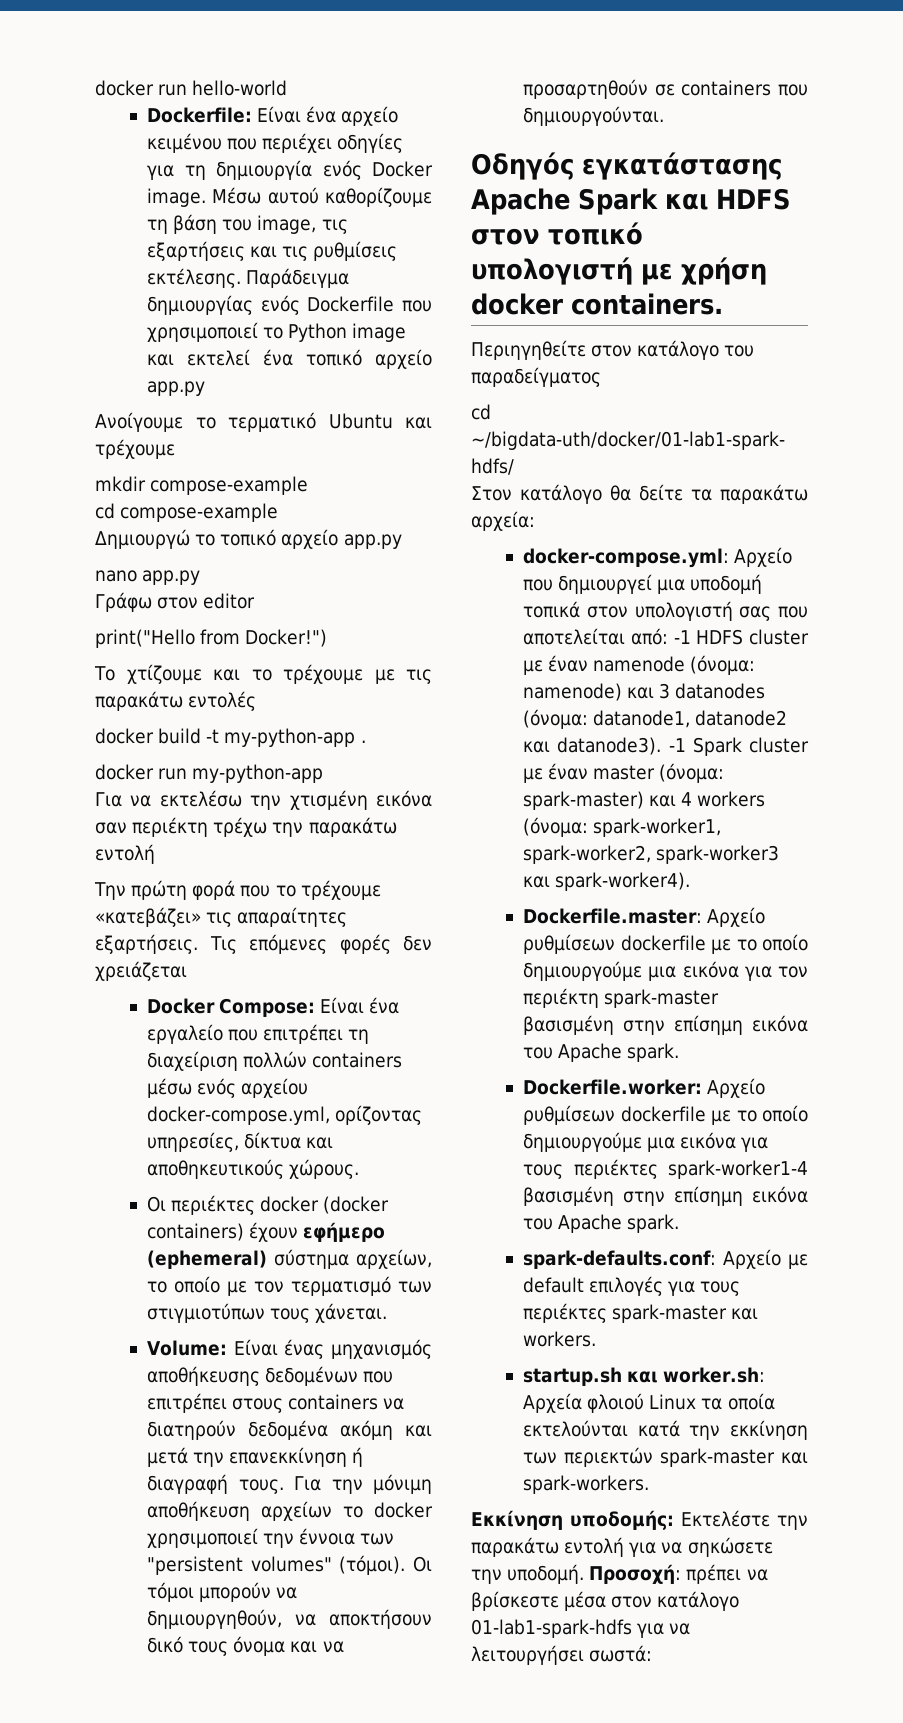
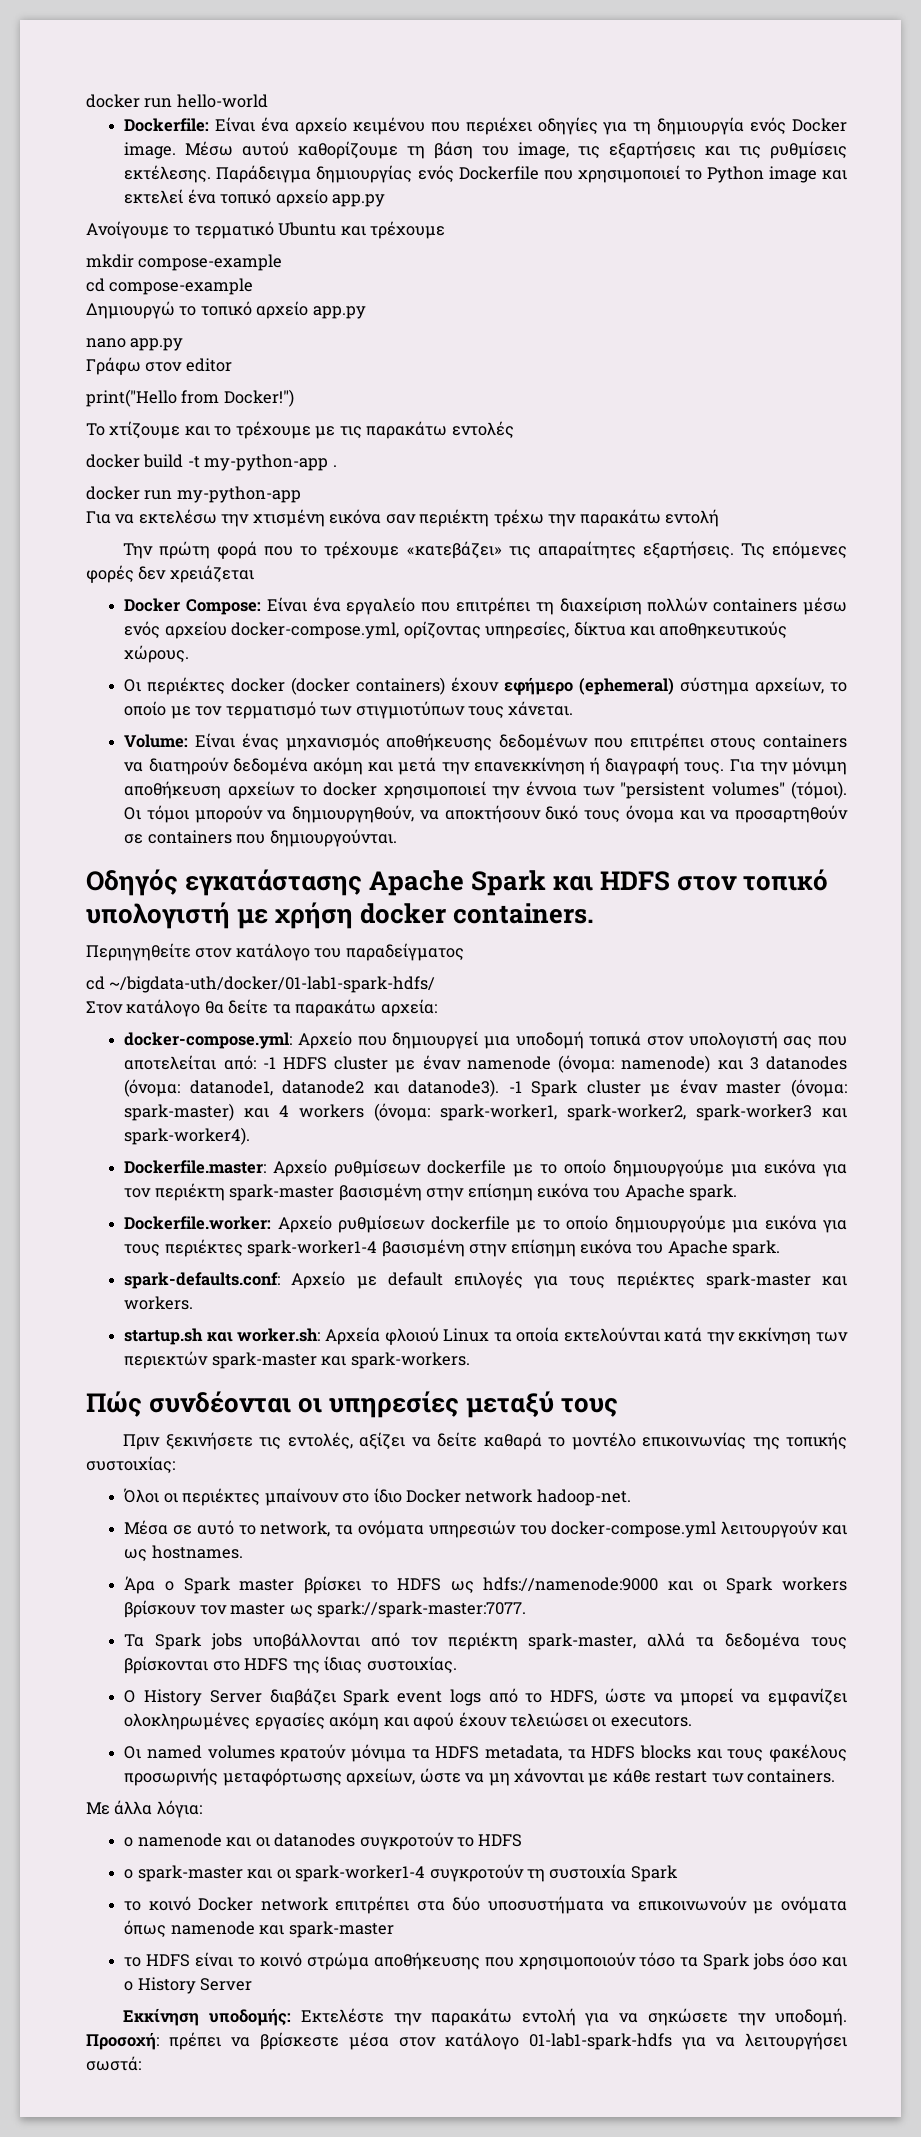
(650, 1484) none -> [86,1391,619,1418] [123,1432,847,1450] [86,1456,175,1474] [124,1488,631,1506] [124,1520,849,1538] [124,1545,243,1562] [124,1576,847,1594] [124,1600,527,1618] [124,1632,848,1650] [124,1656,457,1674] [124,1688,848,1706] [124,1712,692,1730] [124,1744,847,1762] [124,1768,836,1786] [86,1800,202,1818] [124,1832,523,1850] [124,1864,678,1882] [124,1896,848,1914] [124,1920,394,1938] [124,1952,848,1970] [124,1977,253,1994] // Πώς συνδέονται οι υπηρεσίες μεταξύ τους // Πριν ξεκινήσετε τις εντολές, αξίζει να δείτε καθαρά το μοντέλο επικοινωνίας της τοπικής συστοιχίας: // Όλοι οι περιέκτες μπαίνουν στο ίδιο Docker network hadoop-net. // Μέσα σε αυτό το network, τα ονόματα υπηρεσιών του docker-compose.yml λειτουργούν και ως hostnames. // Άρα ο Spark master βρίσκει το HDFS ως hdfs://namenode:9000 και οι Spark workers βρίσκουν τον master ως spark://spark-master:7077. // Τα Spark jobs υποβάλλονται από τον περιέκτη spark-master, αλλά τα δεδομένα τους βρίσκονται στο HDFS της ίδιας συστοιχίας. // Ο History Server διαβάζει Spark event logs από το HDFS, ώστε να μπορεί να εμφανίζει ολοκληρωμένες εργασίες ακόμη και αφού έχουν τελειώσει οι executors. // Οι named volumes κρατούν μόνιμα τα HDFS metadata, τα HDFS blocks και τους φακέλους προσωρινής μεταφόρτωσης αρχείων, ώστε να μη χάνονται με κάθε restart των containers. // Με άλλα λόγια: // ο namenode και οι datanodes συγκροτούν το HDFS // ο spark-master και οι spark-worker1-4 συγκροτούν τη συστοιχία Spark // το κοινό Docker network επιτρέπει στα δύο υποσυστήματα να επικοινωνούν με ονόματα όπως namenode και spark-master // το HDFS είναι το κοινό στρώμα αποθήκευσης που χρησιμοποιούν τόσο τα Spark jobs όσο και ο History Server

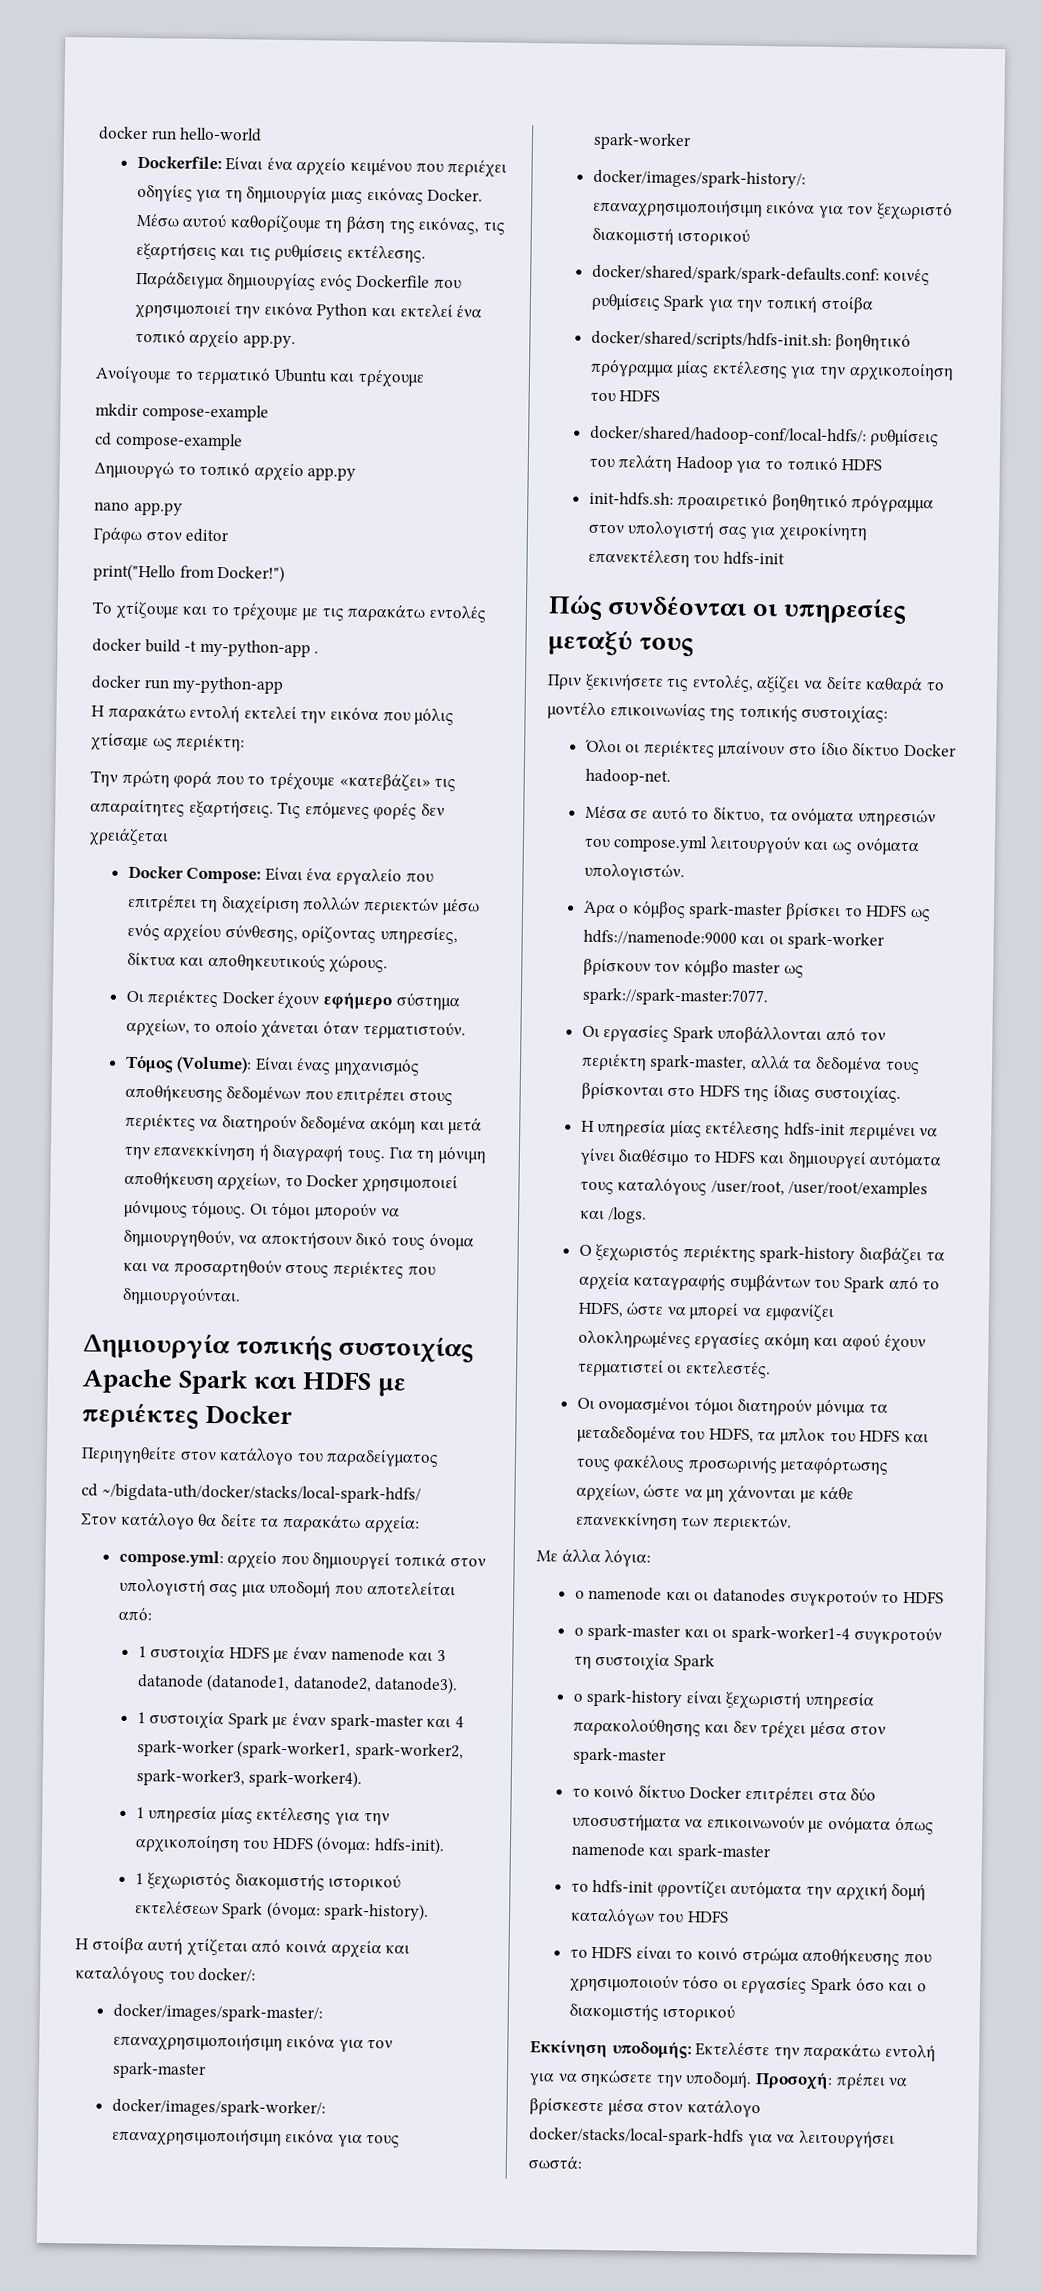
[750,117,847,135] [124,142,177,159] ενός Docker image. -> [331,186,484,205] μιας εικόνας Docker.
[482,142,570,159] του image, -> [388,216,480,235] της εικόνας,
[684,166,817,183] το Python image -> [234,301,368,320] την εικόνα Python
[332,194,386,207] app.py -> [242,334,296,349] app.py.
[86,509,720,527] Για να εκτελέσω την χτισμένη εικόνα σαν περιέκτη τρέχω την παρακάτω εντολή -> [91,703,455,726] [91,732,246,752] Η παρακάτω εντολή εκτελεί την εικόνα που μόλις χτίσαμε ως περιέκτη:
[713,598,798,612] containers -> [363,896,440,915] περιεκτών
[231,622,400,639] docker-compose.yml, -> [224,924,298,943] σύνθεσης,
[231,677,446,695] docker (docker containers) -> [221,991,275,1004] Docker
[579,678,675,695] (ephemeral) -> (393, 1001) none
[170,701,574,719] [124,734,189,748] με τον τερματισμό των στιγμιοτύπων τους χάνεται. // Volume: -> [261,1019,466,1040] [124,1054,253,1074] χάνεται όταν τερματιστούν. // Τόμος (Volume):
[763,734,848,748] containers -> [124,1112,196,1131] περιέκτες
[759,762,788,775] την -> [416,1150,435,1163] τη
[227,781,848,799] αρχείων το docker χρησιμοποιεί την έννοια των "persistent volumes" (τόμοι). -> [217,1172,459,1194] [123,1199,247,1219] αρχείων, το Docker χρησιμοποιεί μόνιμους τόμους.
[124,830,232,844] σε containers -> [285,1260,405,1279] στους περιέκτες
[86,869,363,896] Οδηγός εγκατάστασης -> [83,1332,475,1364] Δημιουργία τοπικής συστοιχίας
[677,869,829,891] [86,902,595,929] στον τοπικό υπολογιστή με χρήση docker containers. -> [377,1377,407,1397] [82,1402,294,1429] με περιέκτες Docker
[109,976,436,993] ~/bigdata-uth/docker/01-lab1-spark-hdfs/ -> [101,1483,421,1504] ~/bigdata-uth/docker/stacks/local-spark-hdfs/
[124,1031,584,1049] docker-compose.yml: Αρχείο που δημιουργεί μια υποδομή -> [118,1549,391,1570] compose.yml: αρχείο που δημιουργεί
(813, 1042) none -> [241,1580,332,1598] μια υποδομή
[262,1055,848,1073] [124,1079,847,1097] [124,1103,849,1121] [124,1127,251,1145] [124,1159,848,1177] [124,1183,738,1201] [124,1215,848,1233] [124,1239,781,1257] [124,1271,848,1289] [124,1296,194,1310] [124,1327,848,1345] [124,1351,470,1369] -1 HDFS cluster με έναν namenode (όνομα: namenode) και 3 datanodes (όνομα: datanode1, datanode2 και datanode3). -1 Spark cluster με έναν master (όνομα: spark-master) και 4 workers (όνομα: spark-worker1, spark-worker2, spark-worker3 και spark-worker4). // Dockerfile.master: Αρχείο ρυθμίσεων dockerfile με το οποίο δημιουργούμε μια εικόνα για τον περιέκτη spark-master βασισμένη στην επίσημη εικόνα του Apache spark. // Dockerfile.worker: Αρχείο ρυθμίσεων dockerfile με το οποίο δημιουργούμε μια εικόνα για τους περιέκτες spark-worker1-4 βασισμένη στην επίσημη εικόνα του Apache spark. // spark-defaults.conf: Αρχείο με default επιλογές για τους περιέκτες spark-master και workers. // startup.sh και worker.sh: Αρχεία φλοιού Linux τα οποία εκτελούνται κατά την εκκίνηση των περιεκτών spark-master και spark-workers. -> [137,1644,446,1664] [136,1673,459,1695] [136,1710,464,1731] [136,1740,464,1761] [135,1769,363,1789] [135,1805,390,1826] [134,1834,446,1856] [134,1871,402,1892] [134,1900,430,1921] [75,1936,411,1959] [75,1965,257,1984] [112,2003,323,2023] [112,2032,394,2053] [111,2061,207,2080] [111,2098,326,2118] [111,2127,401,2148] [592,132,692,151] [592,169,806,189] [592,198,954,221] [591,227,751,246] [591,264,931,286] [590,292,874,314] [590,330,912,351] [589,358,954,382] [589,389,661,402] [589,425,940,447] [588,454,883,474] [588,491,935,513] [587,521,869,542] [587,548,785,568] // 1 συστοιχία HDFS με έναν namenode και 3 datanode (datanode1, datanode2, datanode3). // 1 συστοιχία Spark με έναν spark-master και 4 spark-worker (spark-worker1, spark-worker2, spark-worker3, spark-worker4). // 1 υπηρεσία μίας εκτέλεσης για την αρχικοποίηση του HDFS (όνομα: hdfs-init). // 1 ξεχωριστός διακομιστής ιστορικού εκτελέσεων Spark (όνομα: spark-history). // Η στοίβα αυτή χτίζεται από κοινά αρχεία και καταλόγους του docker/: // docker/images/spark-master/: επαναχρησιμοποιήσιμη εικόνα για τον spark-master // docker/images/spark-worker/: επαναχρησιμοποιήσιμη εικόνα για τους spark-worker // docker/images/spark-history/: επαναχρησιμοποιήσιμη εικόνα για τον ξεχωριστό διακομιστή ιστορικού // docker/shared/spark/spark-defaults.conf: κοινές ρυθμίσεις Spark για την τοπική στοίβα // docker/shared/scripts/hdfs-init.sh: βοηθητικό πρόγραμμα μίας εκτέλεσης για την αρχικοποίηση του HDFS // docker/shared/hadoop-conf/local-hdfs/: ρυθμίσεις του πελάτη Hadoop για το τοπικό HDFS // init-hdfs.sh: προαιρετικό βοηθητικό πρόγραμμα στον υπολογιστή σας για χειροκίνητη επανεκτέλεση του hdfs-init
[406,1489,534,1503] Docker network -> [852,742,957,757] δίκτυο Docker
[260,1521,331,1537] network, -> [713,806,766,824] δίκτυο,
[551,1521,717,1538] docker-compose.yml -> [613,835,709,853] compose.yml
[151,1545,243,1559] hostnames. -> [855,837,920,856] [583,862,685,882] ονόματα υπολογιστών.
[183,1577,295,1594] Spark master -> [631,900,784,920] κόμβος spark-master
[726,1577,847,1594] Spark workers -> [787,932,886,950] spark-worker
(227, 1610) none -> [683,959,729,977] κόμβο
[124,1633,243,1650] Τα Spark jobs -> [581,1024,714,1043] Οι εργασίες Spark
[124,1688,481,1706] Ο History Server διαβάζει Spark event logs -> [580,1118,939,1141] [579,1147,942,1170] [579,1177,929,1199] [579,1207,648,1224] [578,1242,945,1265] [578,1271,886,1293] Η υπηρεσία μίας εκτέλεσης hdfs-init περιμένει να γίνει διαθέσιμο το HDFS και δημιουργεί αυτόματα τους καταλόγους /user/root, /user/root/examples και /logs. // Ο ξεχωριστός περιέκτης spark-history διαβάζει τα αρχεία καταγραφής συμβάντων του Spark
[510,1712,692,1727] [124,1744,691,1762] τελειώσει οι executors. // Οι named volumes κρατούν μόνιμα τα HDFS metadata, τα HDFS blocks -> [577,1358,771,1379] [576,1396,888,1417] [576,1424,901,1445] τερματιστεί οι εκτελεστές. // Οι ονομασμένοι τόμοι διατηρούν μόνιμα τα μεταδεδομένα του HDFS, τα μπλοκ του HDFS
[655,1769,836,1783] restart των containers. -> [575,1511,792,1532] επανεκκίνηση των περιεκτών.
[124,1896,329,1911] // το κοινό Docker network -> [572,1689,875,1710] [572,1717,886,1739] [572,1747,667,1765] [571,1783,743,1799] // ο spark-history είναι ξεχωριστή υπηρεσία παρακολούθησης και δεν τρέχει μέσα στον spark-master // το κοινό δίκτυο Docker
(394, 1929) none -> [570,1879,927,1901] [569,1907,729,1926] // το hdfs-init φροντίζει αυτόματα την αρχική δομή καταλόγων του HDFS
[680,1953,785,1970] τα Spark jobs -> [722,1975,853,1995] οι εργασίες Spark
[137,1977,253,1994] History Server -> [568,2003,736,2022] διακομιστής ιστορικού
[529,2033,672,2050] 01-lab1-spark-hdfs -> [529,2127,744,2146] docker/stacks/local-spark-hdfs

